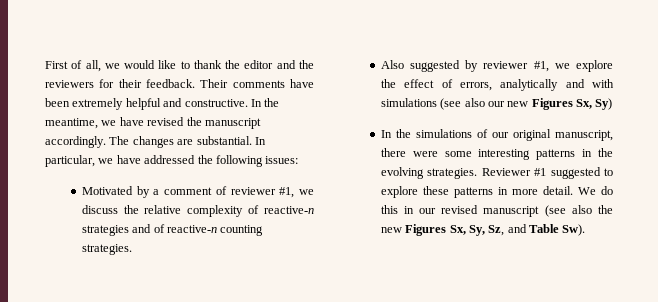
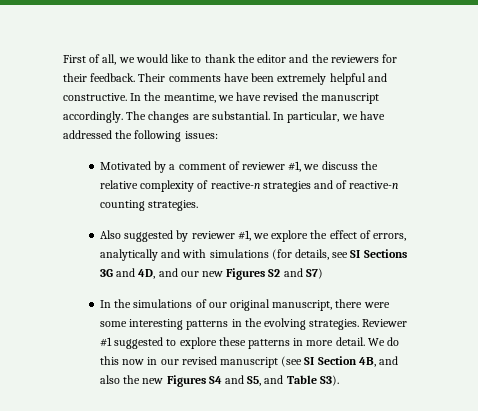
[440,98,613,110] (see also our new Figures Sx, Sy) -> [271,249,407,260] [99,268,323,280] (for details, see SI Sections 3G and 4D, and our new Figures S2 and S7)
(398, 209) none -> [122,359,145,365] now
(566, 211) none -> [304,356,399,367] SI Section 4B, and
[449,225,505,236] Sx, Sy, Sz, -> [208,375,262,386] S4 and S5,
[562,224,586,236] Sw). -> [319,375,339,386] S3).

